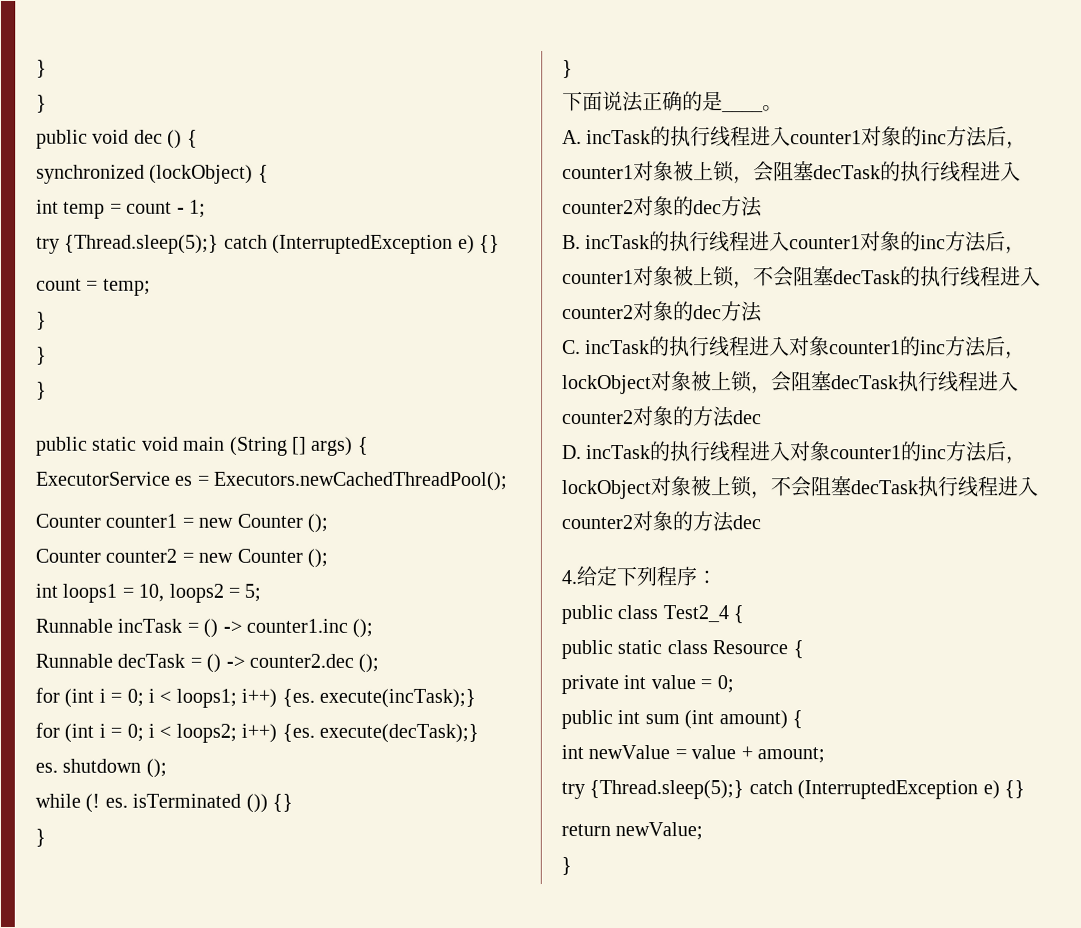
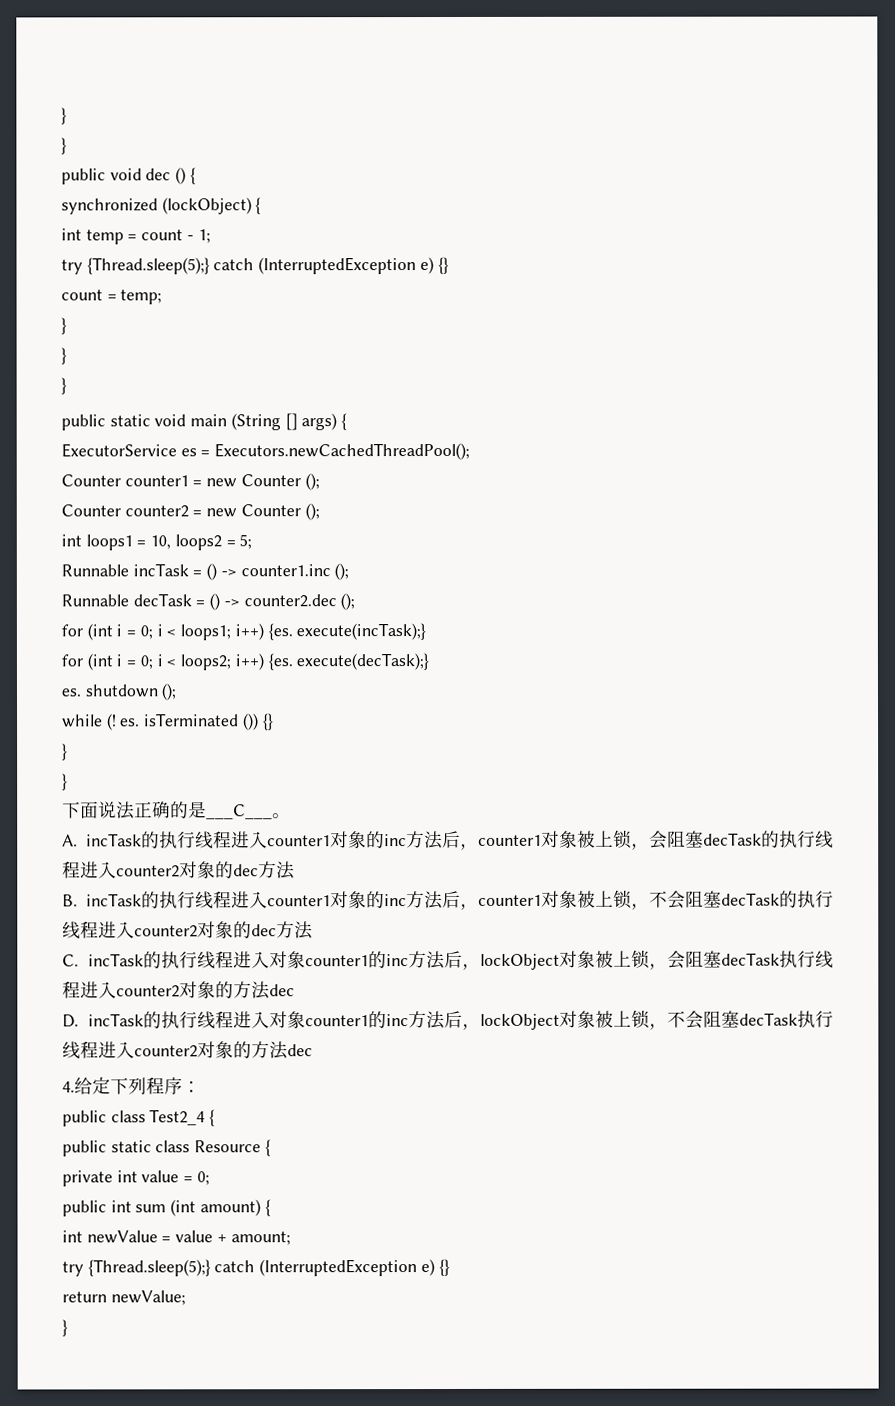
[721,109,764,113] ____ -> [206,804,273,820] ___C___

